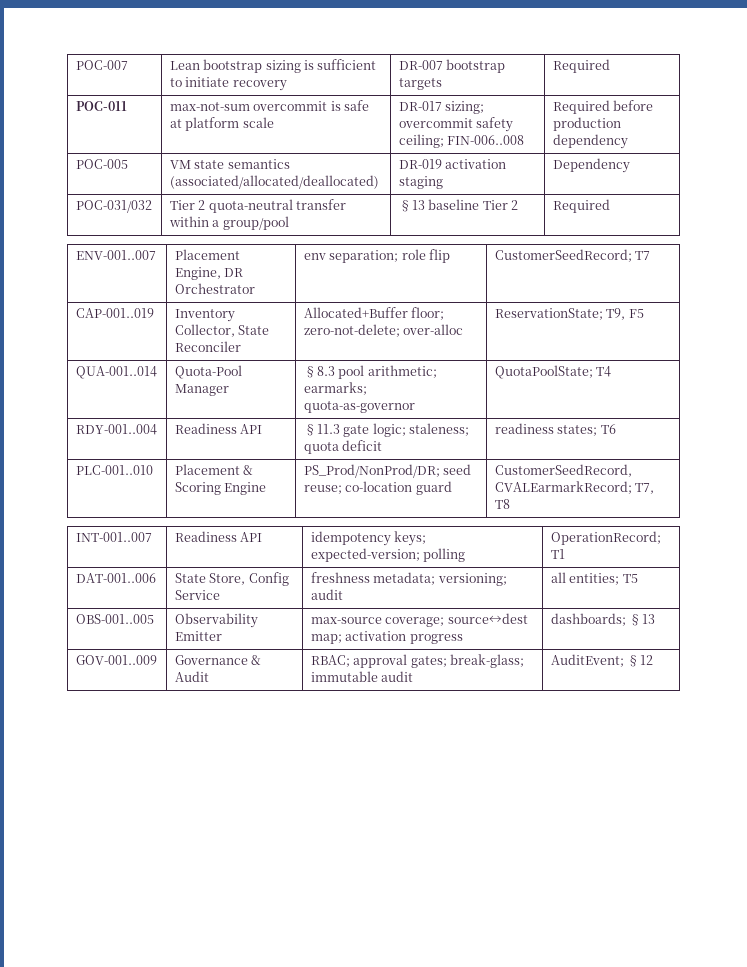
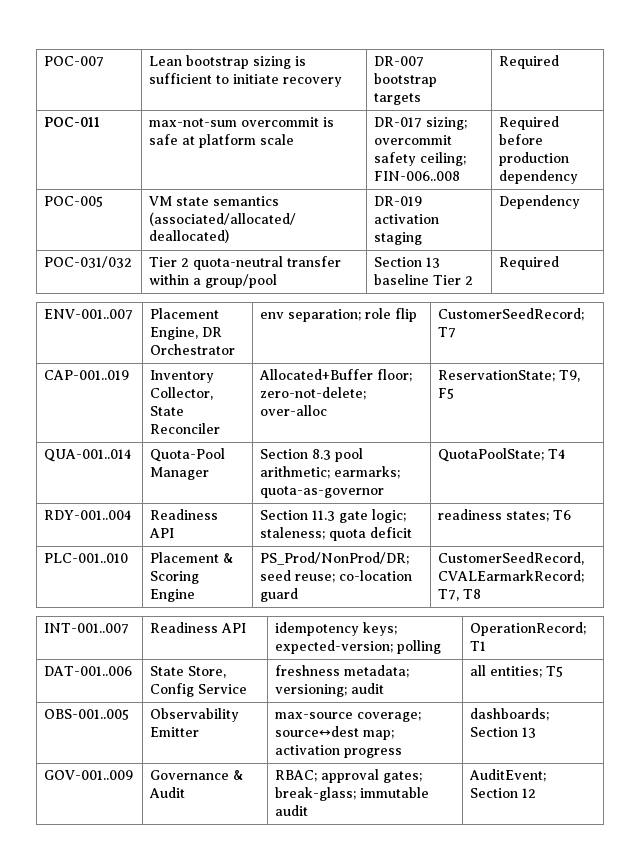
[398,200,425,212] §13 -> [374,257,441,268] Section 13
[303,366,335,378] §8.3 -> [260,449,332,460] Section 8.3
[303,424,340,436] §11.3 -> [260,510,336,521] Section 11.3
[629,614,656,626] §13 -> [470,727,537,738] Section 13
[627,655,654,667] §12 -> [470,788,537,798] Section 12

